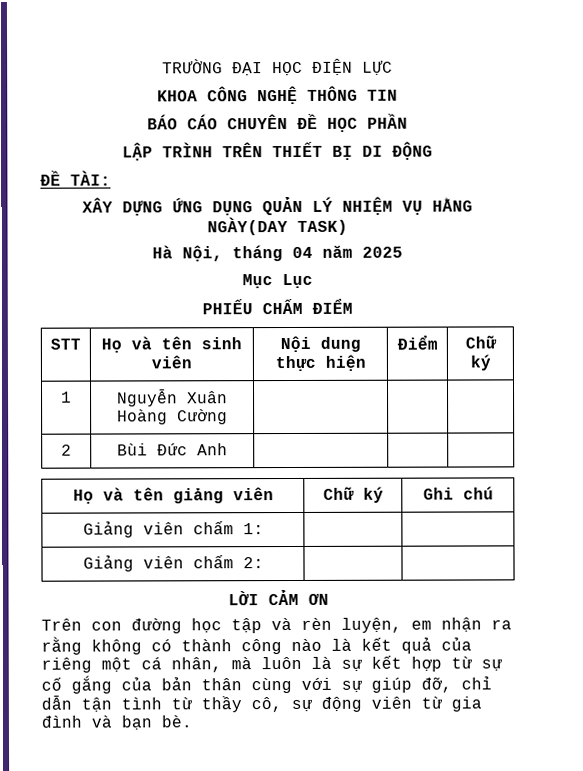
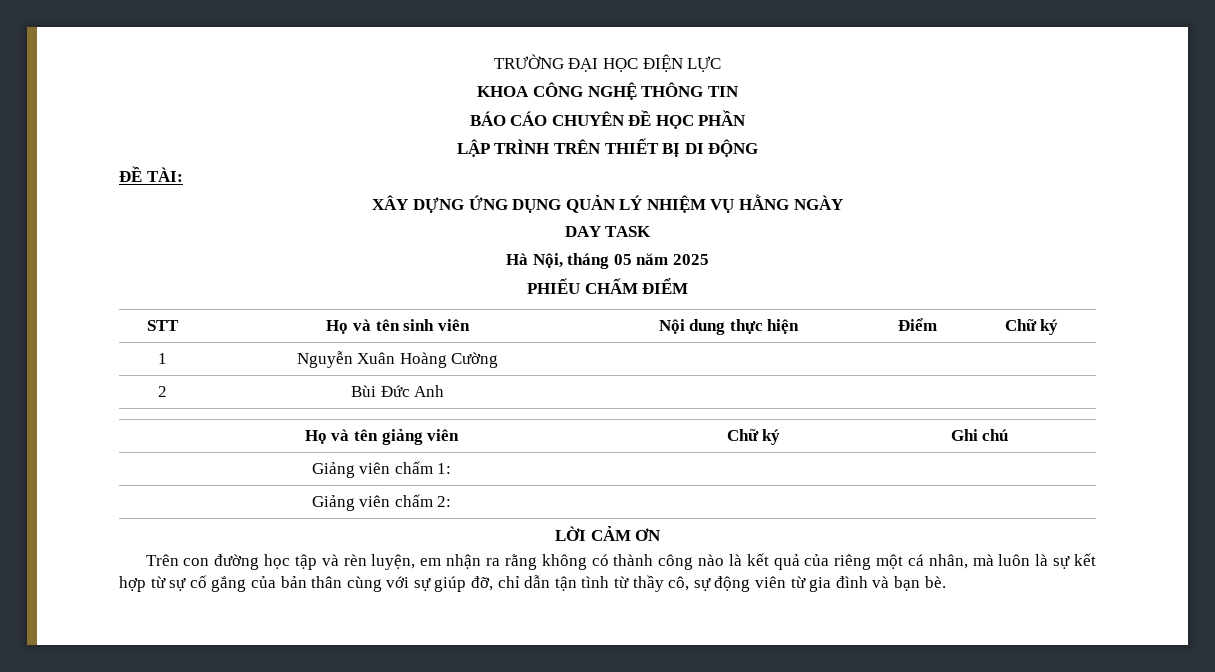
[206,217,348,236] NGÀY(DAY TASK) -> [793,195,843,210] [564,226,652,237] NGÀY // DAY TASK
[291,246,313,258] 04 -> [613,254,632,265] 05
[241,273,313,289] // Mục Lục -> (709, 259) none

